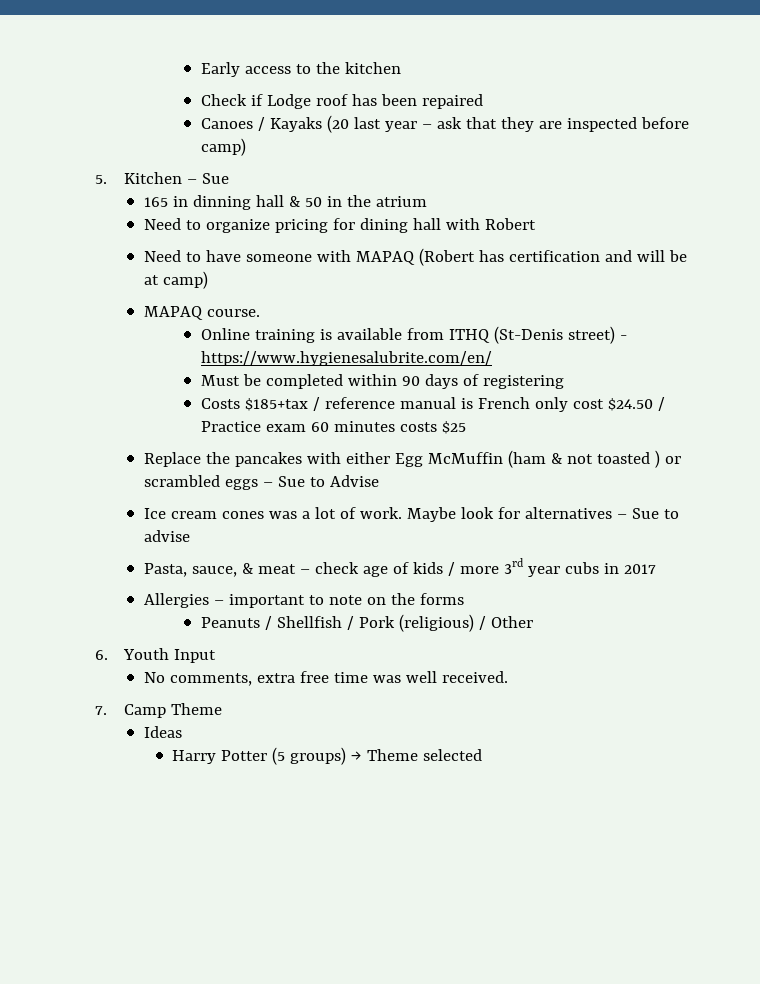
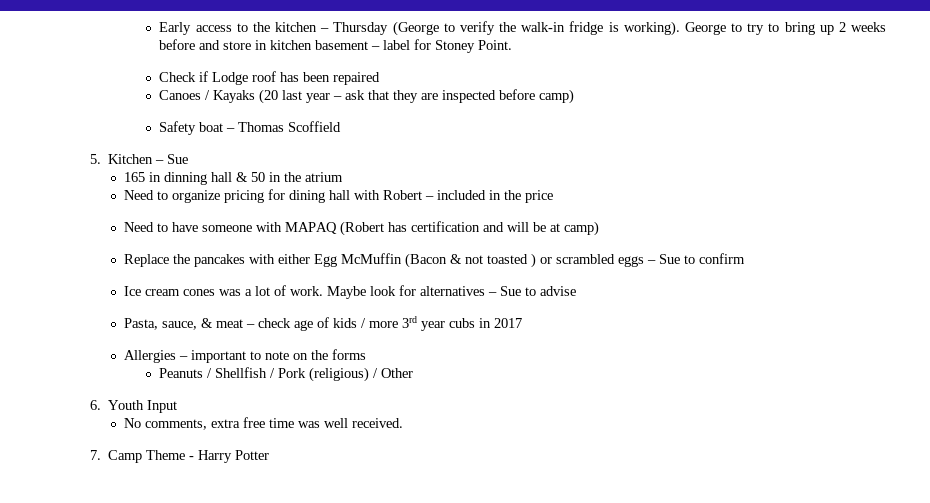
(401, 68) none -> [320,21,887,36] [159,39,513,53] – Thursday (George to verify the walk-in fridge is working). George to try to bring up 2 weeks before and store in kitchen basement – label for Stoney Point.
(246, 147) none -> [159,121,342,135] // Safety boat – Thomas Scoffield
(537, 224) none -> [424,190,553,203] – included in the price
[144,306,261,320] [200,326,627,344] [200,351,492,366] [200,374,564,389] [200,397,665,412] [200,421,466,434] // MAPAQ course. // Online training is available from ITHQ (St-Denis street) - https://www.hygienesalubrite.com/en/ // Must be completed within 90 days of registering // Costs $185+tax / reference manual is French only cost $24.50 / Practice exam 60 minutes costs $25 -> (599, 228) none
[508,450,547,468] (ham -> [404,253,447,268] (Bacon
[330,475,380,487] Advise -> [698,253,745,264] confirm
[144,726,183,738] // Ideas // -> [189,456,195,460] -
[272,747,483,765] (5 groups) → Theme selected -> (270, 455) none

